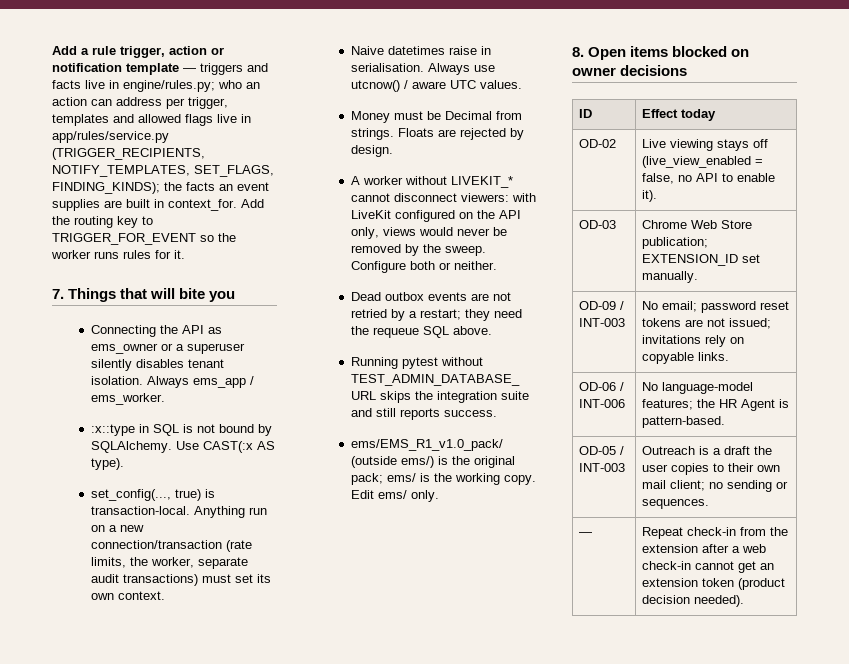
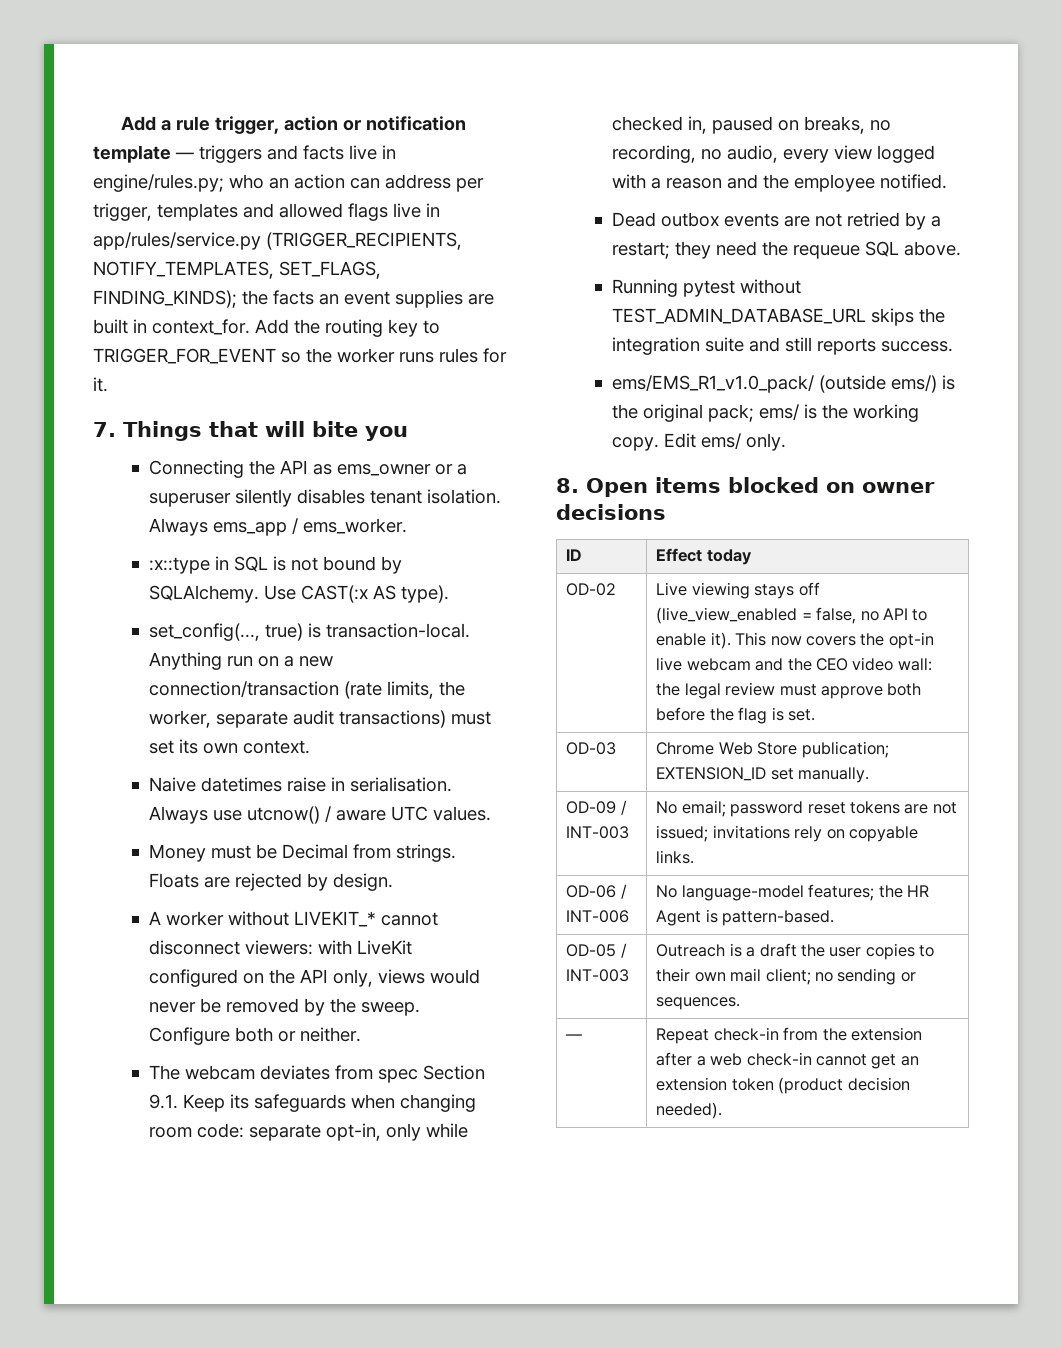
(498, 265) none -> [149,1065,486,1083] [149,1094,477,1112] [149,1123,469,1141] [612,116,892,134] [612,145,936,163] [612,174,948,192] // The webcam deviates from spec Section 9.1. Keep its safeguards when changing room code: separate opt-in, only while checked in, paused on breaks, no recording, no audio, every view logged with a reason and the employee notified.
(657, 196) none -> [735,632,934,649] [656,657,932,671] [656,682,922,699] [656,707,816,724] This now covers the opt-in live webcam and the CEO video wall: the legal review must approve both before the flag is set.

